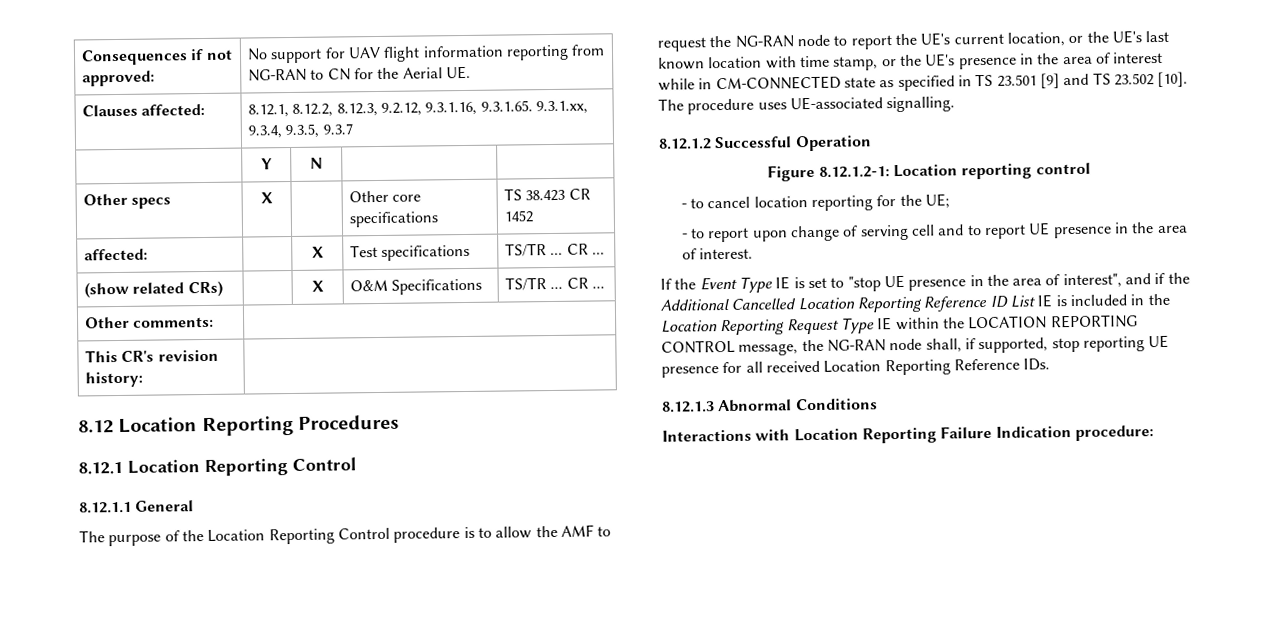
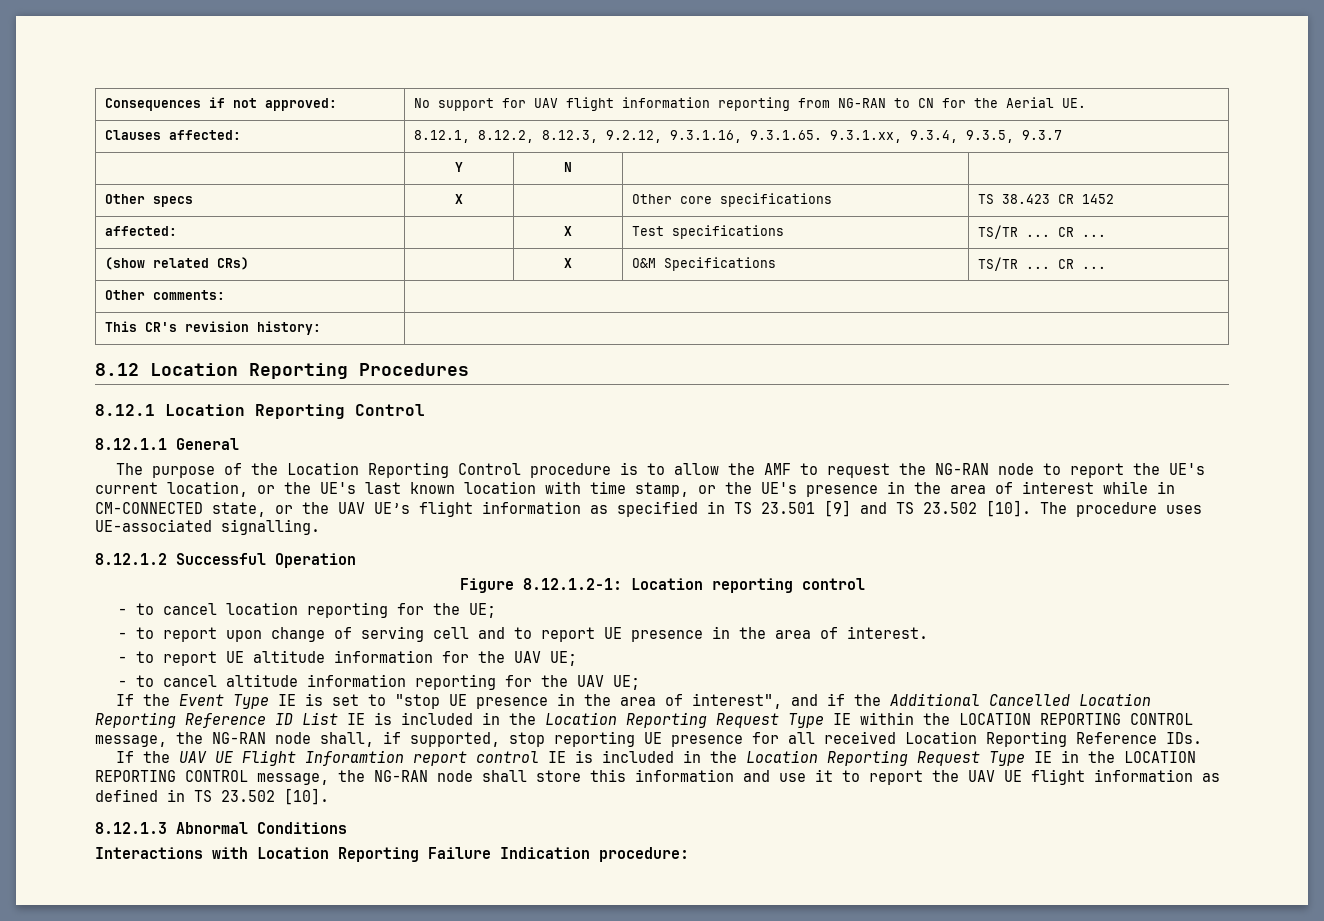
[843,77,876,88] state -> [212,501,581,517] state, or the UAV UE’s flight information
(754, 253) none -> [118,650,578,666] [118,674,641,690] // - to report UE altitude information for the UAV UE; // - to cancel altitude information reporting for the UAV UE;
(1051, 364) none -> [115,750,1196,766] [95,769,1220,785] [95,788,329,805] // If the UAV UE Flight Inforamtion report control IE is included in the Location Reporting Request Type IE in the LOCATION REPORTING CONTROL message, the NG-RAN node shall store this information and use it to report the UAV UE flight information as defined in TS 23.502 [10].

